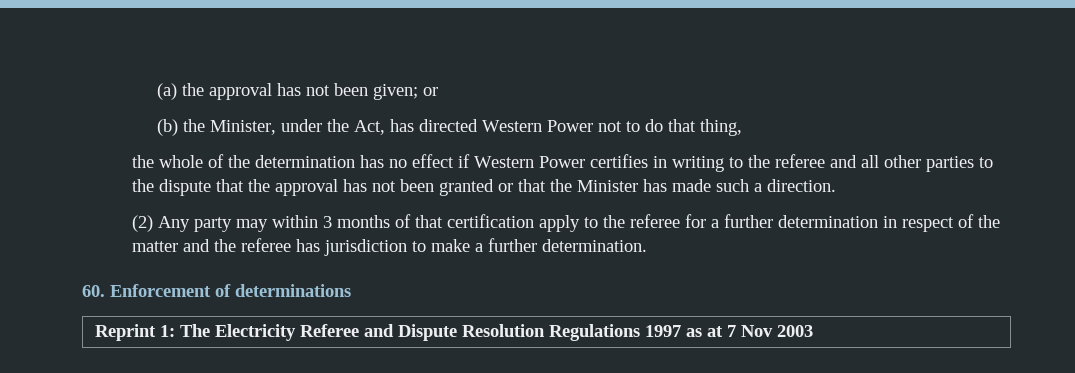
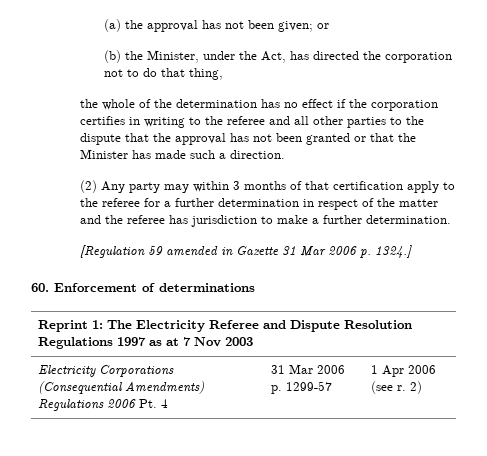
[482,120,594,132] Western Power -> [363,51,453,63] the corporation
[474,156,586,168] Western Power -> [348,99,438,111] the corporation
(648, 245) none -> [79,245,412,258] // [Regulation 59 amended in Gazette 31 Mar 2006 p. 1324.]
(814, 331) none -> [38,365,175,377] [38,381,205,394] [38,399,169,411] [271,364,346,374] [271,381,333,394] [371,365,437,377] [371,381,423,394] // Electricity Corporations (Consequential Amendments) Regulations 2006 Pt. 4 | 31 Mar 2006 p. 1299-57 | 1 Apr 2006 (see r. 2)

